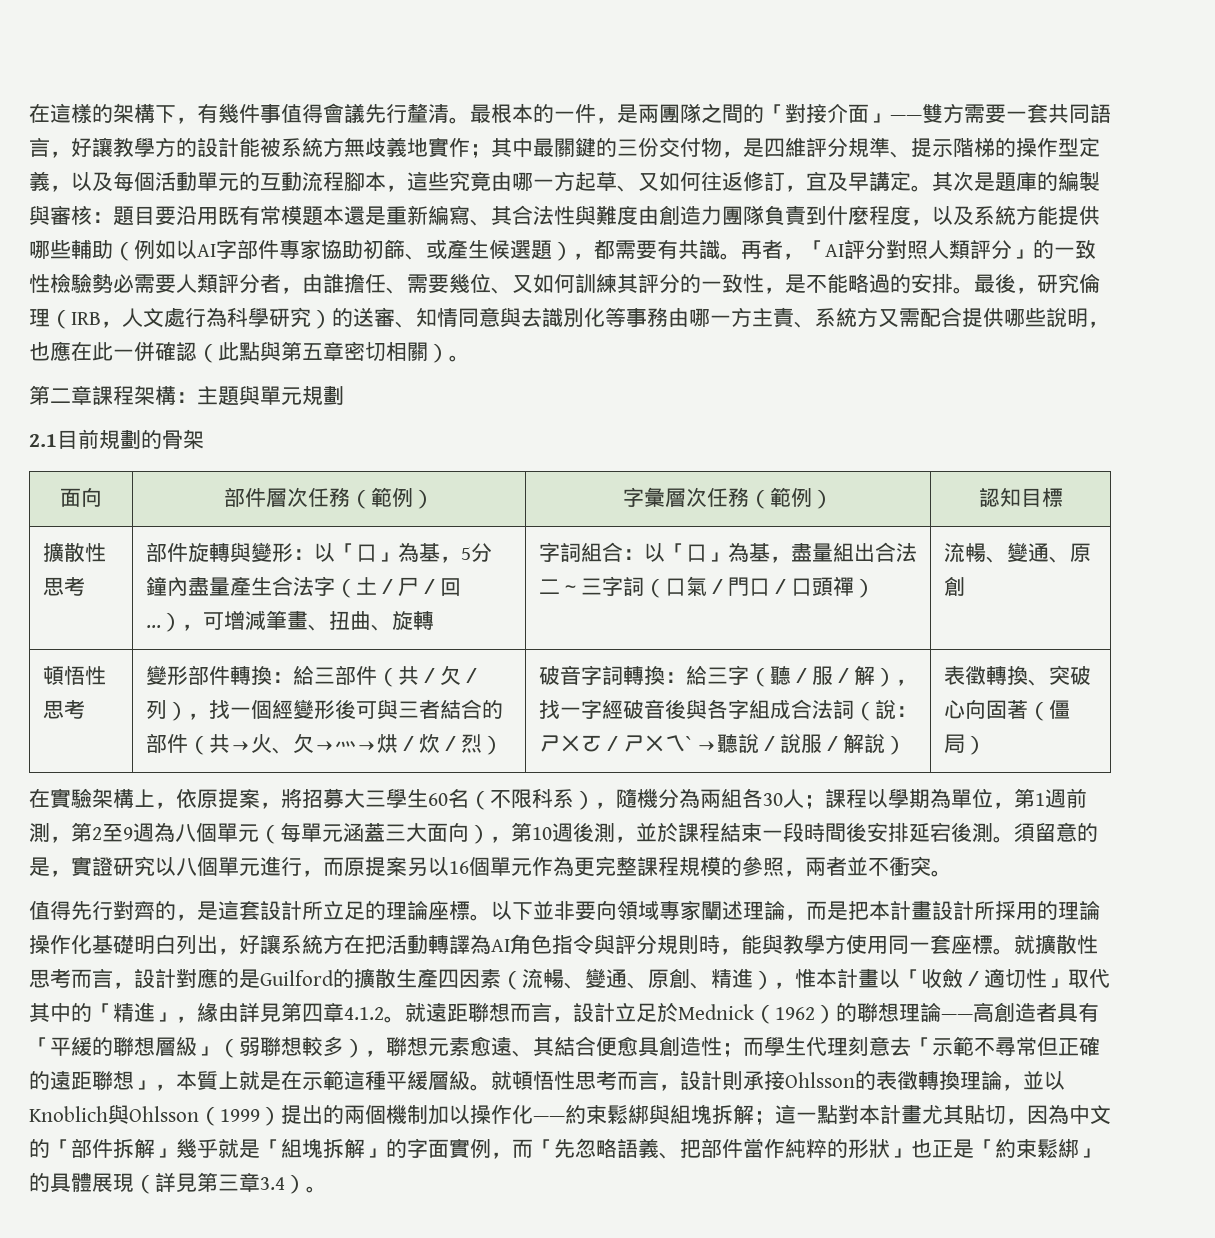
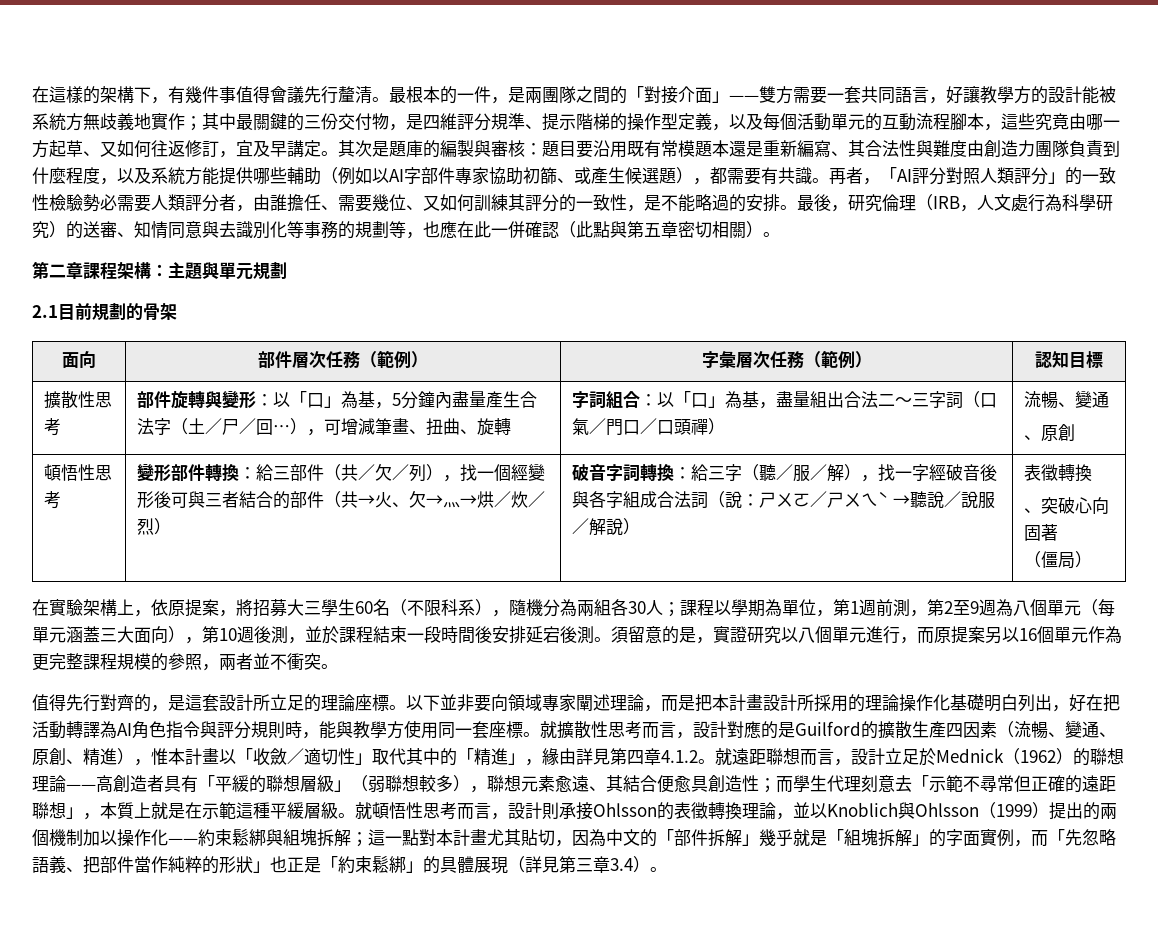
[668,307,1088,328] 由哪一方主責、系統方又需配合提供哪些說明 -> [338,221,406,239] 的規劃等
(1049, 552) none -> (1110, 399) //
(1028, 675) none -> (1093, 473) //
(1028, 709) none -> (1059, 532) //
[260,934,344,954] 讓系統方 -> (1086, 703) none

